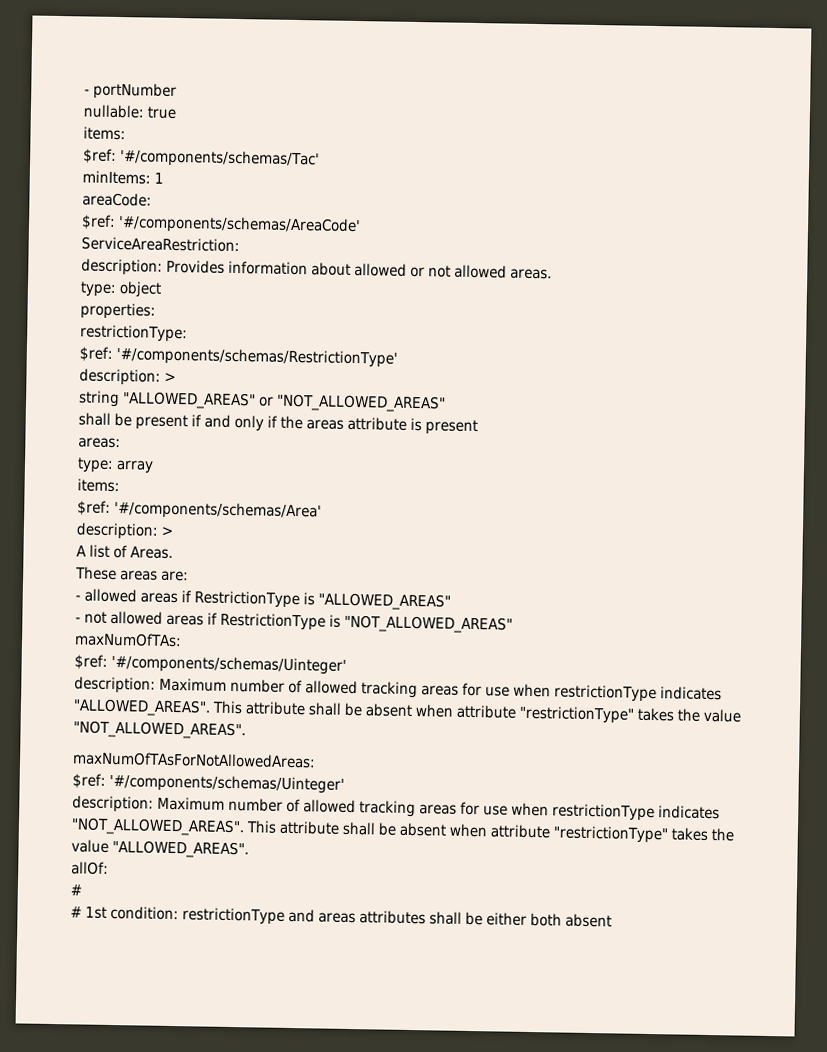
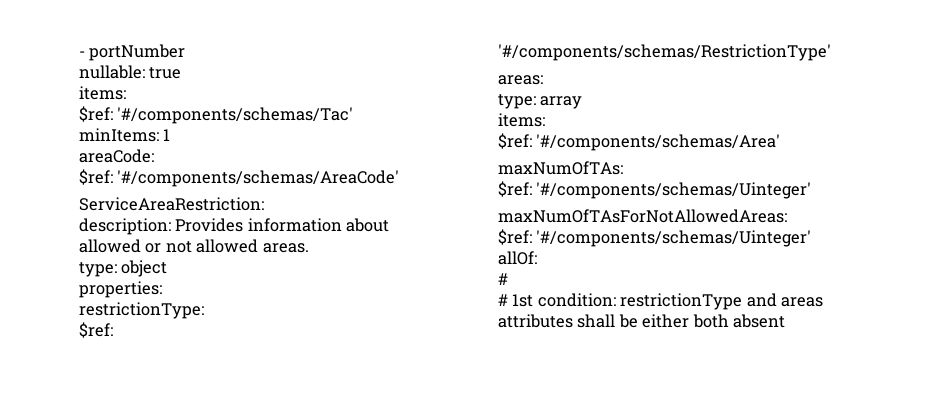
[79,368,176,386] [78,390,446,413] [78,412,478,436] // description: > // string "ALLOWED_AREAS" or "NOT_ALLOWED_AREAS" // shall be present if and only if the areas attribute is present -> (831, 52) none
[76,522,173,540] [76,544,173,559] [75,566,189,582] [75,588,451,611] [75,610,513,634] [74,632,182,648] [74,654,347,675] [74,676,722,703] [73,698,741,724] [73,720,246,740] [72,751,316,769] [72,773,345,794] [72,795,720,822] [71,817,734,844] [71,839,249,859] description: > // A list of Areas. // These areas are: // - allowed areas if RestrictionType is "ALLOWED_AREAS" // - not allowed areas if RestrictionType is "NOT_ALLOWED_AREAS" // maxNumOfTAs: // $ref: '#/components/schemas/Uinteger' // description: Maximum number of allowed tracking areas for use when restrictionType indicates "ALLOWED_AREAS". This attribute shall be absent when attribute "restrictionType" takes the value "NOT_ALLOWED_AREAS". // maxNumOfTAsForNotAllowedAreas: // $ref: '#/components/schemas/Uinteger' // description: Maximum number of allowed tracking areas for use when restrictionType indicates "NOT_ALLOWED_AREAS". This attribute shall be absent when attribute "restrictionType" takes the value "ALLOWED_AREAS". -> [498,161,623,175] [498,181,812,199] [498,209,787,223] [498,229,812,247] maxNumOfTAs: // $ref: '#/components/schemas/Uinteger' // maxNumOfTAsForNotAllowedAreas: // $ref: '#/components/schemas/Uinteger'

